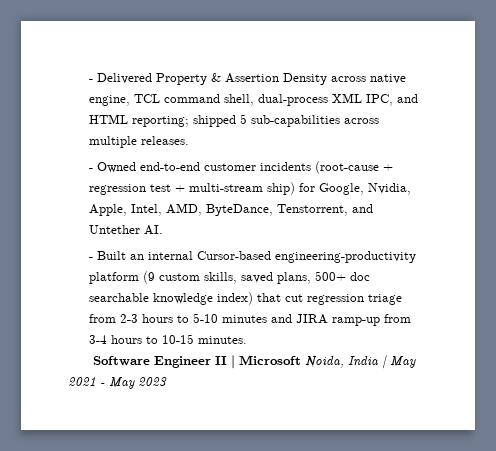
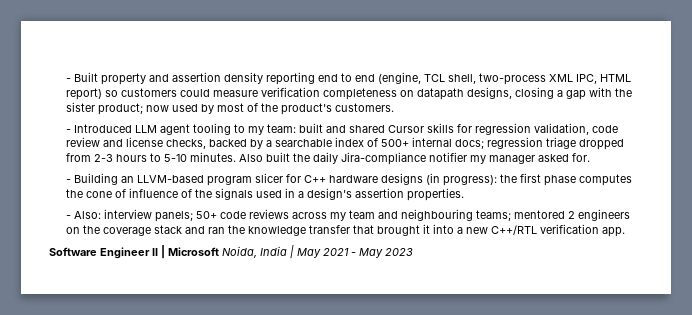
[89,73,407,85] [89,93,419,106] [89,114,380,127] [89,136,190,148] [89,161,394,174] [89,182,412,195] [89,203,374,216] [89,225,164,235] [89,251,417,263] [89,271,371,284] [89,292,304,305] - Delivered Property & Assertion Density across native engine, TCL command shell, dual-process XML IPC, and HTML reporting; shipped 5 sub-capabilities across multiple releases. // - Owned end-to-end customer incidents (root-cause + regression test + multi-stream ship) for Google, Nvidia, Apple, Intel, AMD, ByteDance, Tenstorrent, and Untether AI. // - Built an internal Cursor-based engineering-productivity platform (9 custom skills, saved plans, 500+ doc searchable knowledge index) that cut -> [65,72,631,85] [65,87,632,100] [65,102,394,115] [65,123,618,135] [65,137,484,149] - Built property and assertion density reporting end to end (engine, TCL shell, two-process XML IPC, HTML report) so customers could measure verification completeness on datapath designs, closing a gap with the sister product; now used by most of the product's customers. // - Introduced LLM agent tooling to my team: built and shared Cursor skills for regression validation, code review and license checks, backed by a searchable index of 500+ internal docs;
(403, 299) none -> [578,139,624,150] dropped
[222,314,412,326] [89,334,248,344] minutes and JIRA ramp-up from 3-4 hours to 10-15 minutes. -> [189,152,590,165] [65,173,632,186] [65,188,464,201] [65,209,630,222] [65,224,625,237] minutes. Also built the daily Jira-compliance notifier my manager asked for. // - Building an LLVM-based program slicer for C++ hardware designs (in progress): the first phase computes the cone of influence of the signals used in a design's assertion properties. // - Also: interview panels; 50+ code reviews across my team and neighbouring teams; mentored 2 engineers on the coverage stack and ran the knowledge transfer that brought it into a new C++/RTL verification app.

